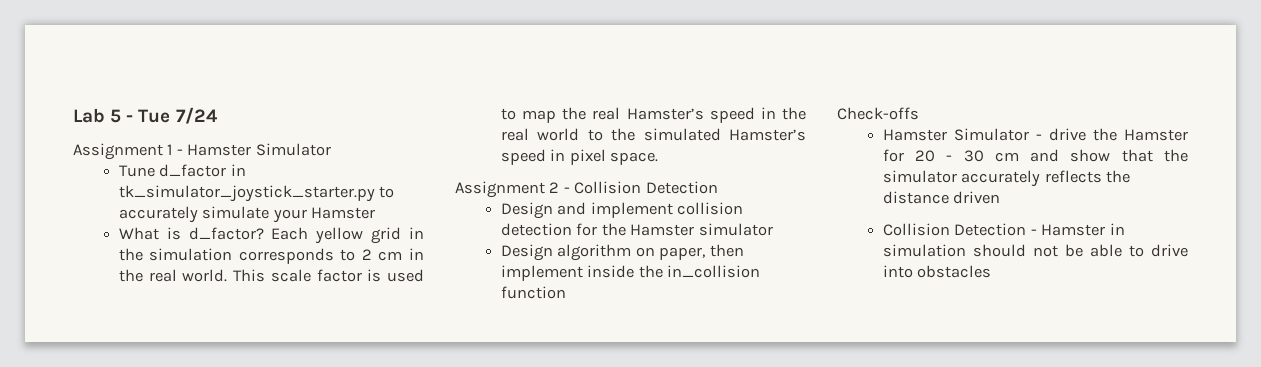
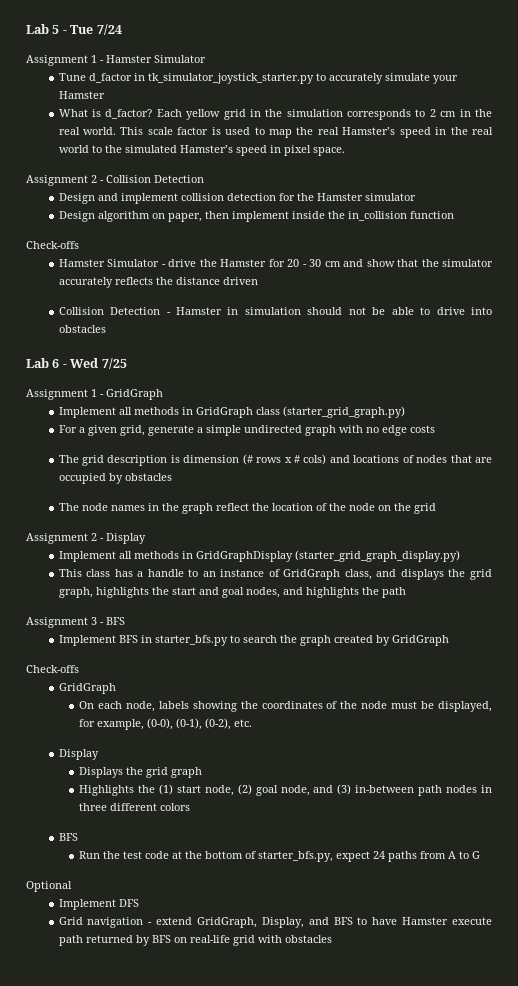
(992, 271) none -> [26,358,127,369] [26,389,163,400] [58,406,405,418] [58,425,435,436] [58,454,493,466] [58,473,172,484] [58,503,436,514] [26,533,146,544] [58,550,460,562] [58,569,492,580] [58,587,406,598] [26,617,125,628] [58,635,449,646] [26,665,79,673] [58,683,116,694] [79,701,493,712] [79,718,253,730] [58,749,99,760] [79,767,203,778] [79,784,493,796] [79,803,191,811] [58,833,78,841] [79,851,481,862] [26,881,72,892] [58,899,139,910] [58,917,493,928] [58,935,332,946] // Lab 6 - Wed 7/25 // Assignment 1 - GridGraph // Implement all methods in GridGraph class (starter_grid_graph.py) // For a given grid, generate a simple undirected graph with no edge costs // The grid description is dimension (# rows x # cols) and locations of nodes that are occupied by obstacles // The node names in the graph reflect the location of the node on the grid // Assignment 2 - Display // Implement all methods in GridGraphDisplay (starter_grid_graph_display.py) // This class has a handle to an instance of GridGraph class, and displays the grid graph, highlights the start and goal nodes, and highlights the path // Assignment 3 - BFS // Implement BFS in starter_bfs.py to search the graph created by GridGraph // Check-offs // GridGraph // On each node, labels showing the coordinates of the node must be displayed, for example, (0-0), (0-1), (0-2), etc. // Display // Displays the grid graph // Highlights the (1) start node, (2) goal node, and (3) in-between path nodes in three different colors // BFS // Run the test code at the bottom of starter_bfs.py, expect 24 paths from A to G // Optional // Implement DFS // Grid navigation - extend GridGraph, Display, and BFS to have Hamster execute path returned by BFS on real-life grid with obstacles

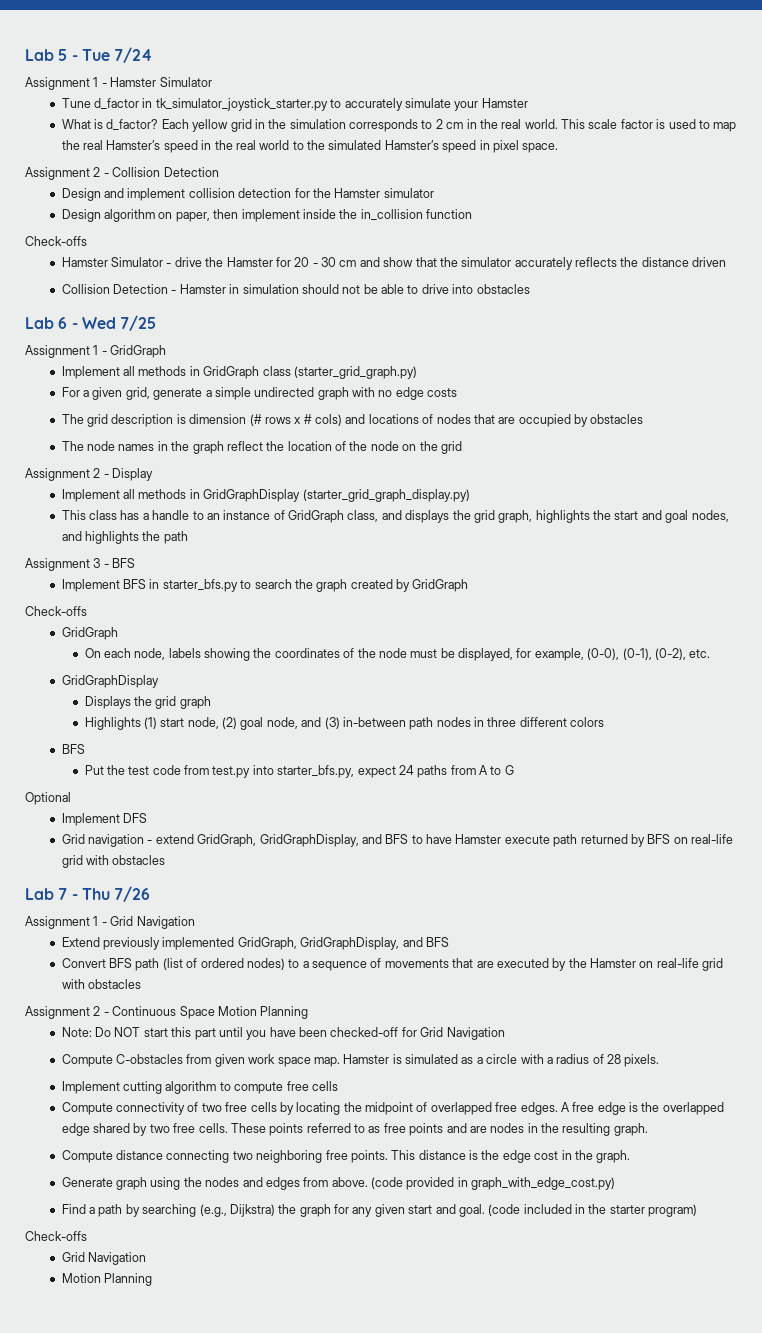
[58,749,99,760] Display -> [61,675,159,688] GridGraphDisplay
[138,785,156,793] the -> (141, 723) none
[79,851,101,859] Run -> [84,765,104,775] Put
[172,851,257,859] at the bottom of -> [184,765,274,778] from test.py into
[261,917,304,928] Display, -> [259,834,359,847] GridGraphDisplay,
(332, 939) none -> [25,886,151,902] [25,916,195,929] [61,937,449,950] [61,958,724,971] [61,979,142,989] [25,1006,309,1019] [61,1027,505,1040] [61,1054,660,1067] [61,1081,338,1094] [61,1102,724,1115] [61,1123,648,1136] [61,1150,631,1163] [61,1177,616,1190] [61,1204,698,1217] [25,1231,87,1241] [61,1252,147,1265] [61,1273,153,1286] // Lab 7 - Thu 7/26 // Assignment 1 - Grid Navigation // Extend previously implemented GridGraph, GridGraphDisplay, and BFS // Convert BFS path (list of ordered nodes) to a sequence of movements that are executed by the Hamster on real-life grid with obstacles // Assignment 2 - Continuous Space Motion Planning // Note: Do NOT start this part until you have been checked-off for Grid Navigation // Compute C-obstacles from given work space map. Hamster is simulated as a circle with a radius of 28 pixels. // Implement cutting algorithm to compute free cells // Compute connectivity of two free cells by locating the midpoint of overlapped free edges. A free edge is the overlapped edge shared by two free cells. These points referred to as free points and are nodes in the resulting graph. // Compute distance connecting two neighboring free points. This distance is the edge cost in the graph. // Generate graph using the nodes and edges from above. (code provided in graph_with_edge_cost.py) // Find a path by searching (e.g., Dijkstra) the graph for any given start and goal. (code included in the starter program) // Check-offs // Grid Navigation // Motion Planning

